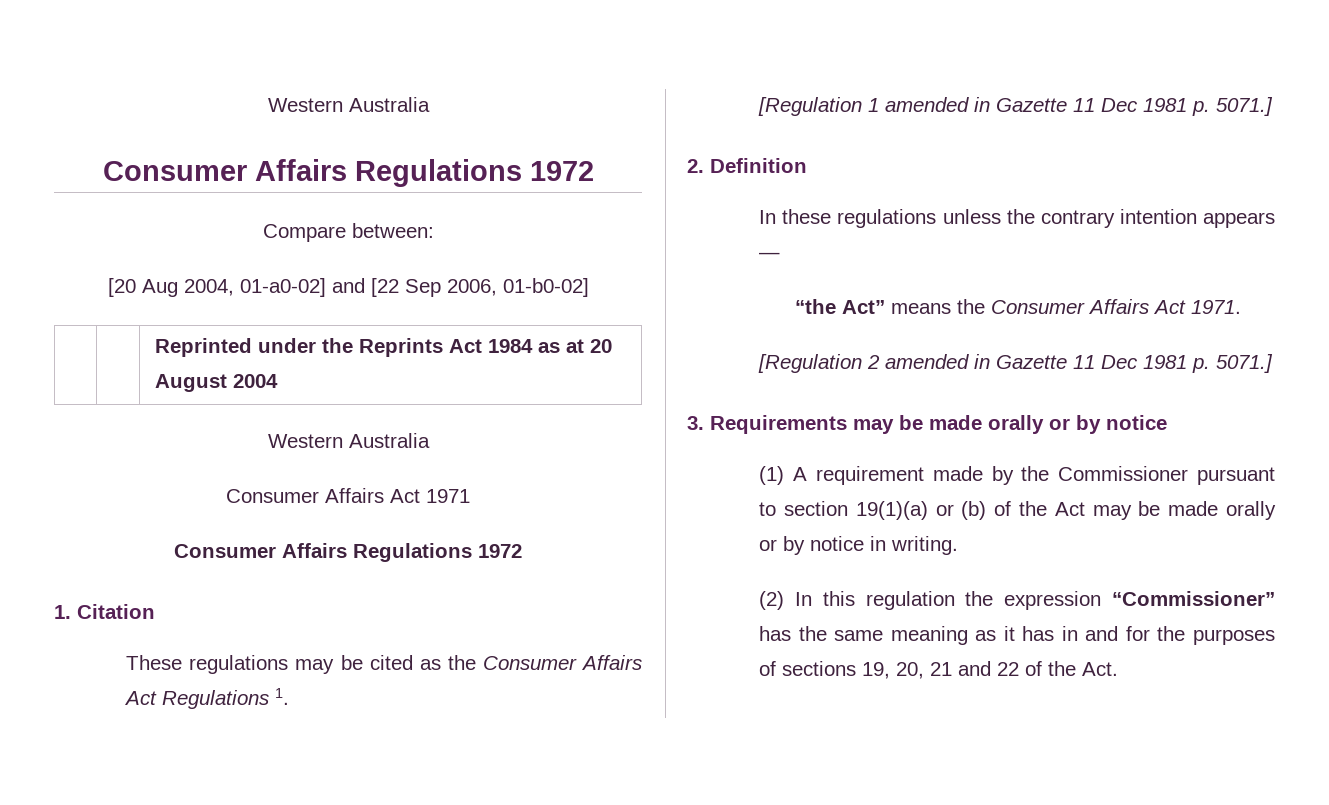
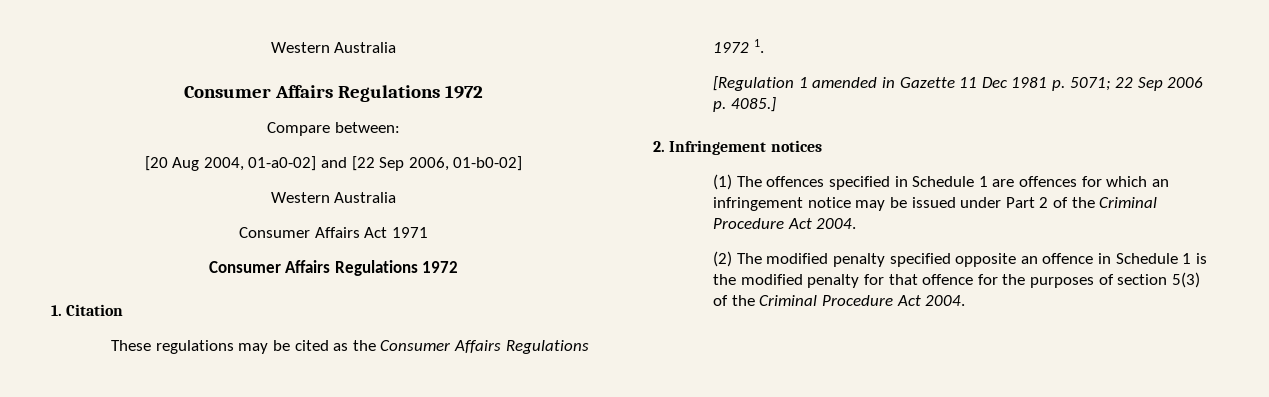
[155,338,613,357] [155,374,279,392] // | | Reprinted under the Reprints Act 1984 as at 20 August 2004 -> (523, 163) none
[124,690,270,709] Act Regulations -> [505,340,589,354] [713,42,750,53] Regulations 1972
[1216,97,1274,116] [687,158,807,173] [759,209,1275,228] [759,252,781,259] [795,299,1242,314] [758,354,1274,373] [687,415,1167,434] [759,466,1275,485] [759,501,1276,520] [759,536,959,555] [759,591,1275,610] [759,626,1276,645] [759,661,1119,679] 5071.] // 2. Definition // In these regulations unless the contrary intention appears — // “the Act” means the Consumer Affairs Act 1971. // [Regulation 2 amended in Gazette 11 Dec 1981 p. 5071.] // 3. Requirements may be made orally or by notice // (1) A requirement made by the Commissioner pursuant to section 19(1)(a) or (b) of the Act may be made orally or by notice in writing. // (2) In this regulation the expression “Commissioner” has the same meaning as it has in and for the purposes of sections 19, 20, 21 and 22 of the Act. -> [1069,77,1204,91] [713,97,776,112] [653,140,822,155] [713,174,1169,190] [713,197,1158,211] [713,218,857,229] [713,251,1207,267] [713,272,1200,288] [713,295,966,306] 5071; 22 Sep 2006 p. 4085.] // 2. Infringement notices // (1) The offences specified in Schedule 1 are offences for which an infringement notice may be issued under Part 2 of the Criminal Procedure Act 2004. // (2) The modified penalty specified opposite an offence in Schedule 1 is the modified penalty for that offence for the purposes of section 5(3) of the Criminal Procedure Act 2004.

